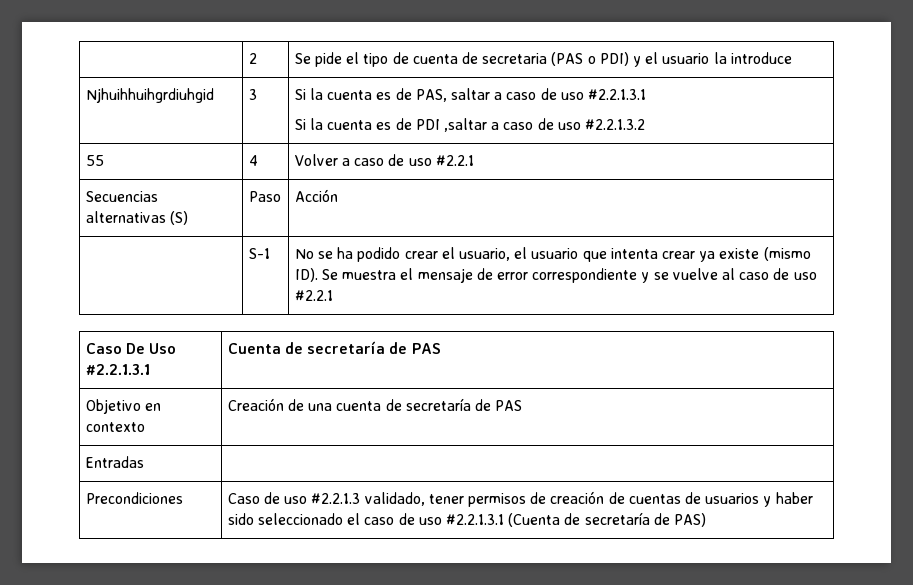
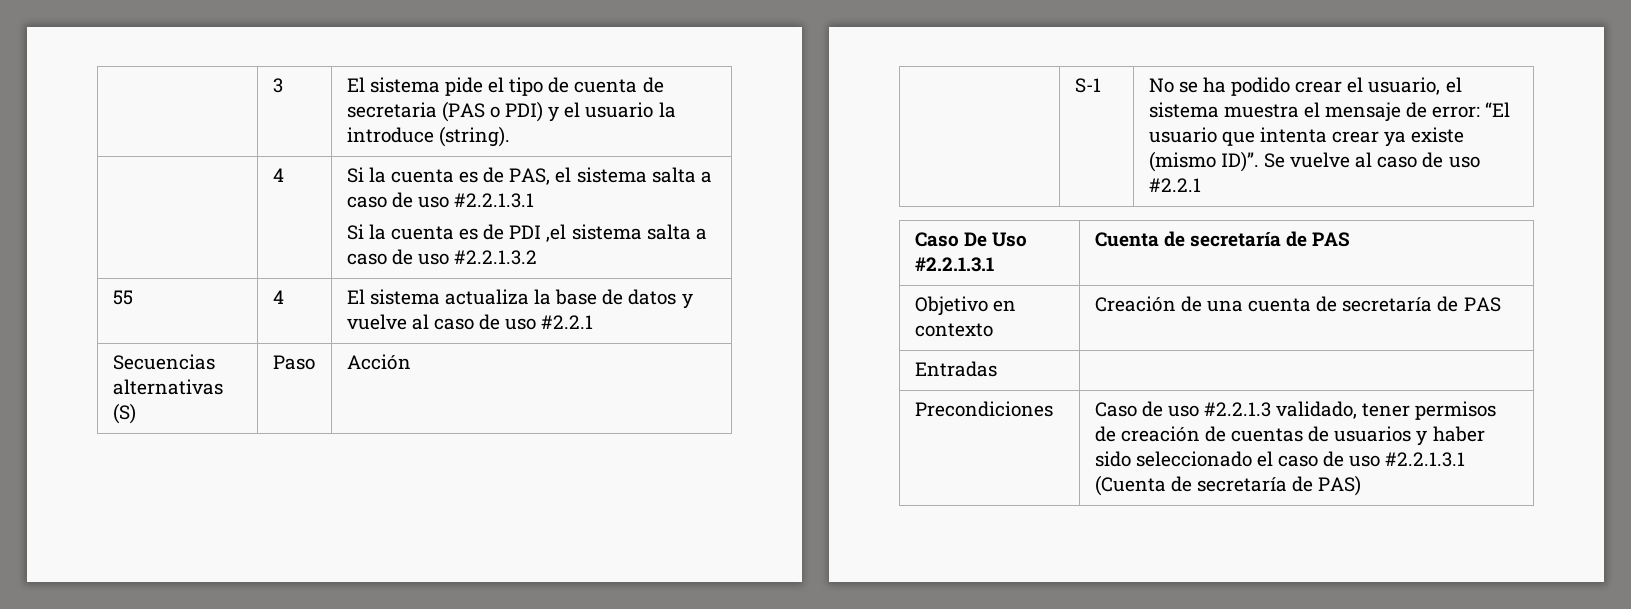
[248,53,257,64] [294,53,311,64] | 2 | Se -> [272,78,283,93] [346,77,440,93] | 3 | El sistema
[85,88,214,103] [248,89,257,100] // Njhuihhuihgrdiuhgid | 3 -> [438,126,510,147] [272,168,284,182] (string). // | 4
[451,88,491,100] saltar -> [555,167,696,183] el sistema salta
[444,118,488,132] ,saltar -> [546,224,691,242] ,el sistema salta
[294,154,351,166] Volver a -> [346,289,693,309] [346,314,429,330] El sistema actualiza la base de datos y vuelve al
(528, 253) none -> [1148,102,1511,122] sistema muestra el mensaje de error: “El
[294,268,669,283] ID). Se muestra el mensaje de error correspondiente y se -> [1220,151,1285,172] ID)”. Se

